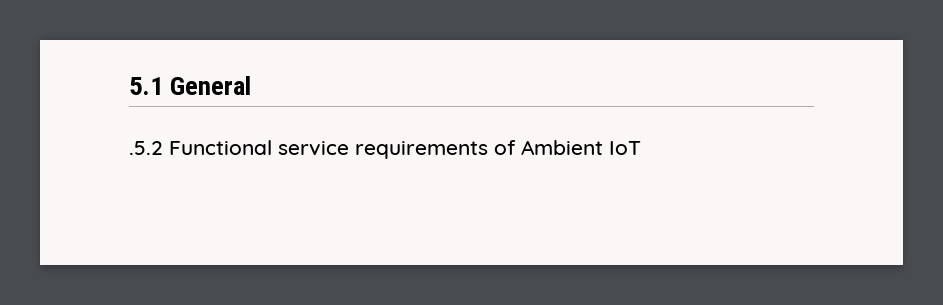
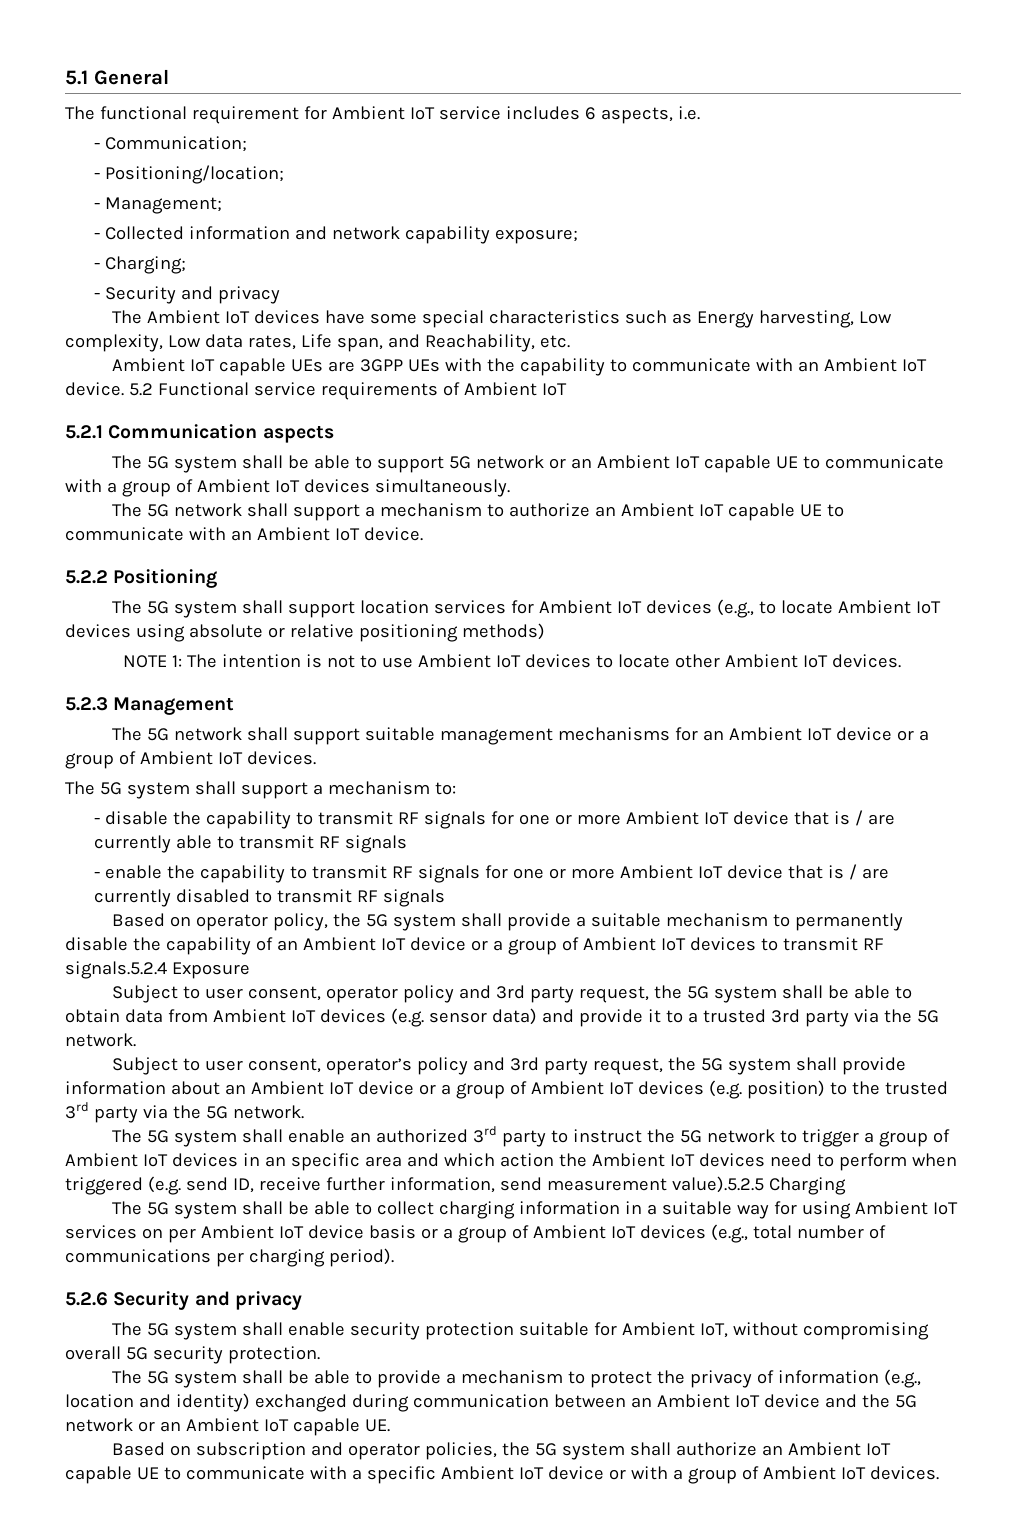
[129,141,163,155] .5.2 -> [65,106,700,124] [94,136,247,152] [94,165,284,184] [94,197,222,214] [94,226,578,244] [94,256,186,274] [94,286,280,304] [111,310,892,328] [65,334,570,352] [111,358,927,376] [65,382,153,396] The functional requirement for Ambient IoT service includes 6 aspects, i.e. // - Communication; // - Positioning/location; // - Management; // - Collected information and network capability exposure; // - Charging; // - Security and privacy // The Ambient IoT devices have some special characteristics such as Energy harvesting, Low complexity, Low data rates, Life span, and Reachability, etc. // Ambient IoT capable UEs are 3GPP UEs with the capability to communicate with an Ambient IoT device. 5.2
(641, 148) none -> [65,424,334,443] [111,455,944,473] [65,479,510,497] [111,503,844,521] [65,527,423,541] [65,569,218,588] [111,599,941,618] [65,623,545,642] [123,654,901,668] [65,697,235,715] [111,727,929,745] [65,751,316,769] [65,781,456,799] [94,810,895,829] [94,835,407,853] [94,864,889,883] [94,889,445,907] [111,913,903,931] [65,937,884,955] [65,961,250,979] [111,985,912,1003] [65,1008,939,1027] [65,1033,136,1047] [111,1057,906,1075] [65,1080,948,1099] [65,1102,304,1123] [111,1126,950,1147] [65,1153,957,1171] [65,1176,846,1195] [111,1201,958,1219] [65,1224,886,1243] [65,1248,394,1267] [65,1291,302,1310] [111,1322,929,1340] [65,1346,320,1364] [111,1369,921,1388] [65,1393,917,1412] [65,1418,390,1436] [111,1442,891,1460] [65,1466,939,1484] // 5.2.1 Communication aspects // The 5G system shall be able to support 5G network or an Ambient IoT capable UE to communicate with a group of Ambient IoT devices simultaneously. // The 5G network shall support a mechanism to authorize an Ambient IoT capable UE to communicate with an Ambient IoT device. // 5.2.2 Positioning // The 5G system shall support location services for Ambient IoT devices (e.g., to locate Ambient IoT devices using absolute or relative positioning methods) // NOTE 1: The intention is not to use Ambient IoT devices to locate other Ambient IoT devices. // 5.2.3 Management // The 5G network shall support suitable management mechanisms for an Ambient IoT device or a group of Ambient IoT devices. // The 5G system shall support a mechanism to: // - disable the capability to transmit RF signals for one or more Ambient IoT device that is / are currently able to transmit RF signals // - enable the capability to transmit RF signals for one or more Ambient IoT device that is / are currently disabled to transmit RF signals // Based on operator policy, the 5G system shall provide a suitable mechanism to permanently disable the capability of an Ambient IoT device or a group of Ambient IoT devices to transmit RF signals.5.2.4 Exposure // Subject to user consent, operator policy and 3rd party request, the 5G system shall be able to obtain data from Ambient IoT devices (e.g. sensor data) and provide it to a trusted 3rd party via the 5G network. // Subject to user consent, operator’s policy and 3rd party request, the 5G system shall provide information about an Ambient IoT device or a group of Ambient IoT devices (e.g. position) to the trusted 3rd party via the 5G network. // The 5G system shall enable an authorized 3rd party to instruct the 5G network to trigger a group of Ambient IoT devices in an specific area and which action the Ambient IoT devices need to perform when triggered (e.g. send ID, receive further information, send measurement value).5.2.5 Charging // The 5G system shall be able to collect charging information in a suitable way for using Ambient IoT services on per Ambient IoT device basis or a group of Ambient IoT devices (e.g., total number of communications per charging period). // 5.2.6 Security and privacy // The 5G system shall enable security protection suitable for Ambient IoT, without compromising overall 5G security protection. // The 5G system shall be able to provide a mechanism to protect the privacy of information (e.g., location and identity) exchanged during communication between an Ambient IoT device and the 5G network or an Ambient IoT capable UE. // Based on subscription and operator policies, the 5G system shall authorize an Ambient IoT capable UE to communicate with a specific Ambient IoT device or with a group of Ambient IoT devices.

